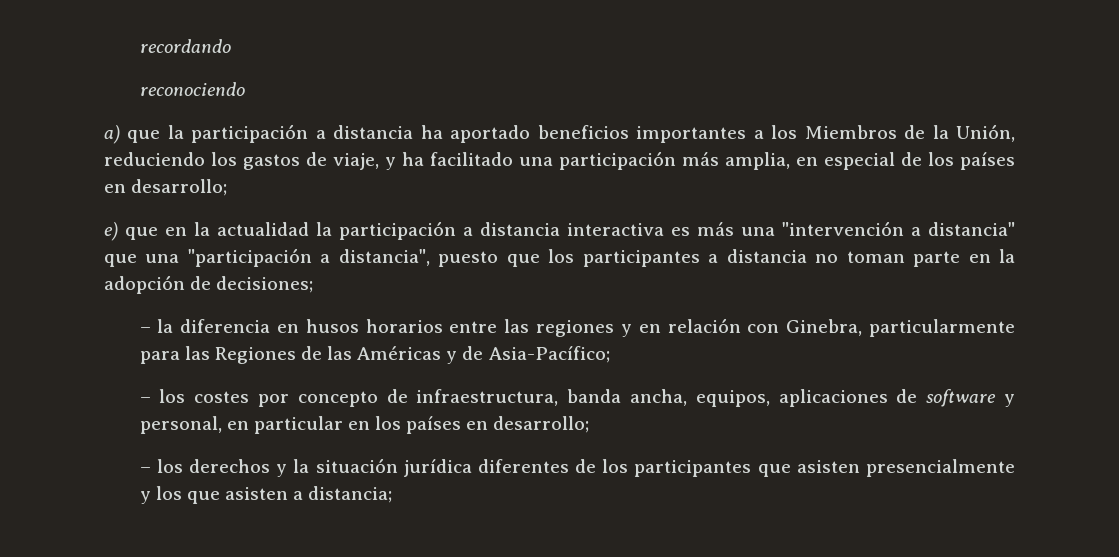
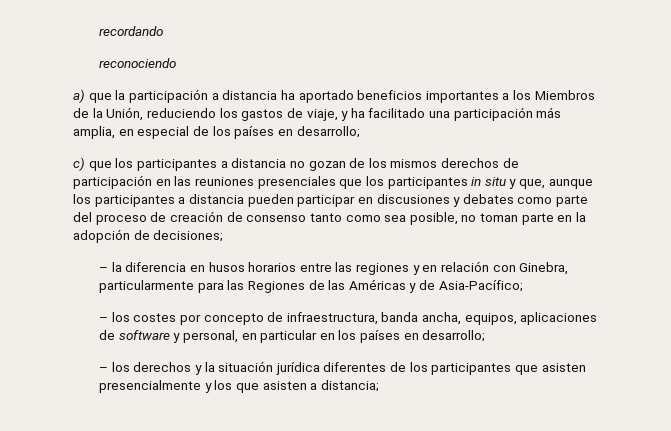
[104,221,1015,241] [104,248,499,267] e) que en la actualidad la participación a distancia interactiva es más una "intervención a distancia" que una "participación a distancia", puesto -> [73,157,85,171] c)
(839, 258) none -> [308,158,519,171] [73,175,593,189] [73,194,589,207] [73,211,477,225] gozan de los mismos derechos de participación en las reuniones presenciales que los participantes in situ y que, aunque los participantes a distancia pueden participar en discusiones y debates como parte del proceso de creación de consenso tanto como sea posible, no

